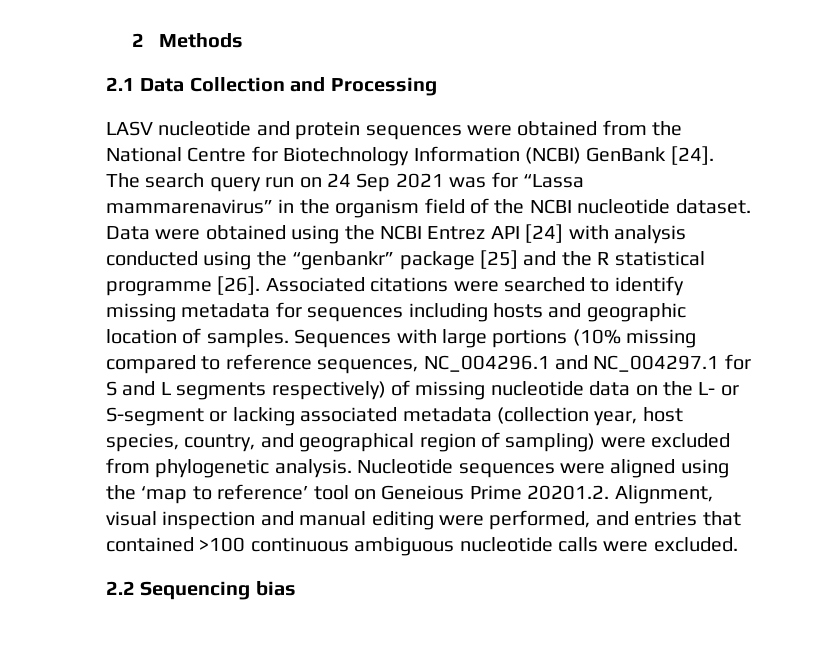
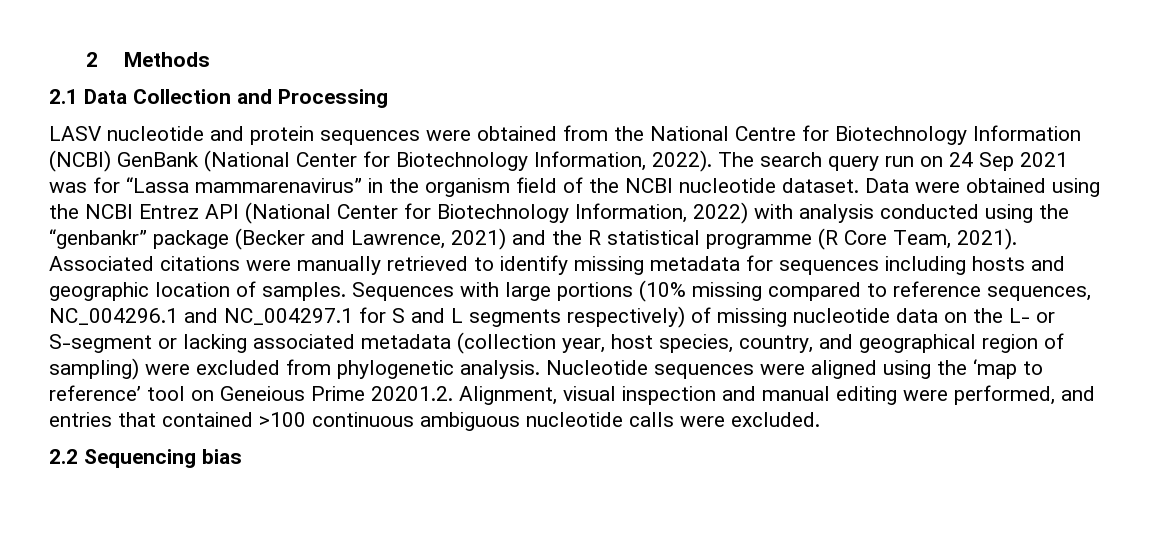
[670,146,714,165] [24]. -> [204,150,712,172] (National Center for Biotechnology Information, 2022).
[525,224,564,243] [24] -> [245,202,748,224] (National Center for Biotechnology Information, 2022)
[480,250,518,269] [25] -> [235,228,506,250] (Becker and Lawrence, 2021)
[217,276,261,295] [26]. -> [818,228,1017,250] (R Core Team, 2021).
[503,277,585,292] searched -> [297,256,468,275] manually retrieved

